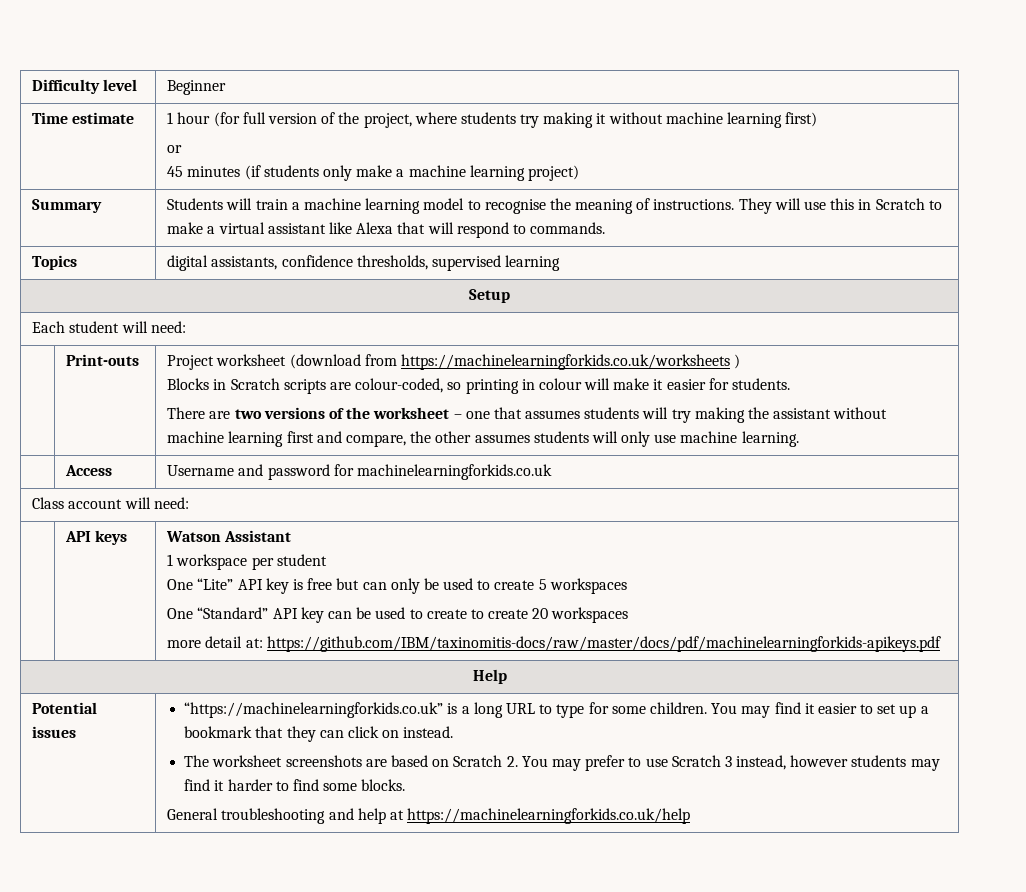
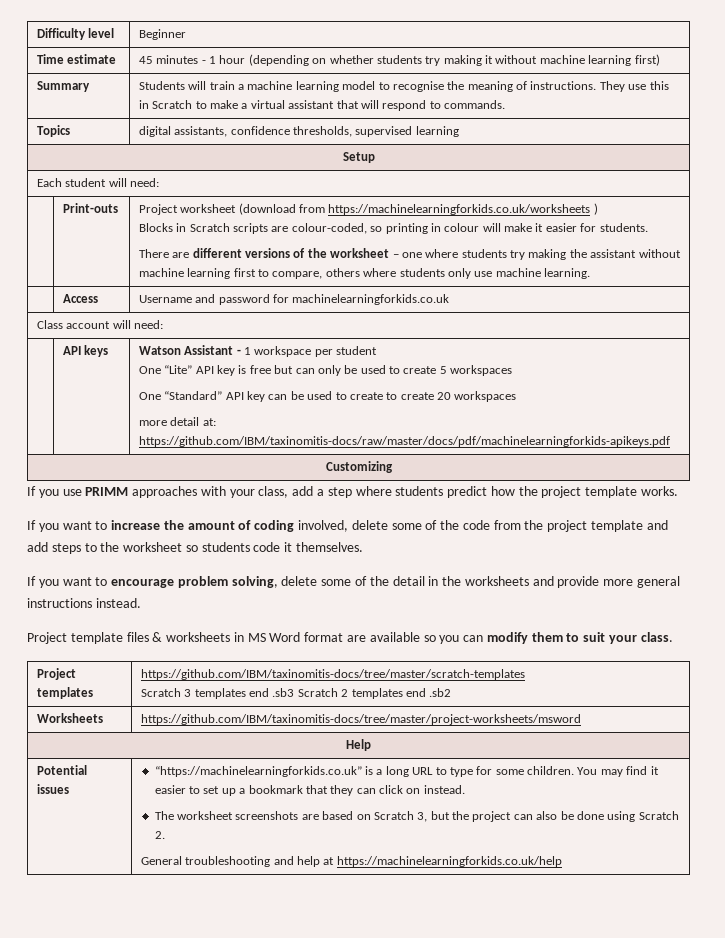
[167,112,457,128] 1 hour (for full version of the project, where -> [138,54,374,66] 45 minutes - 1 hour (depending on whether
[167,145,183,153] [167,165,579,181] // or // 45 minutes (if students only make a machine learning project) -> (660, 60) none
[774,198,801,210] will -> (625, 86) none
[328,222,394,234] like Alexa -> (335, 104) none
[234,409,262,419] two -> [192,248,242,258] different
[493,407,669,419] that assumes students will -> [425,249,507,258] where students
[316,431,618,447] and compare, the other assumes students will -> [258,268,445,279] to compare, others where students
(292, 536) // -> [236,349,241,355] -
(941, 644) none -> [325,461,393,473] [27,486,679,498] [27,520,668,532] [27,542,364,554] [27,576,681,588] [27,598,141,608] [27,632,673,644] [36,668,76,680] [36,687,93,699] [140,669,525,680] [140,688,452,699] [36,713,103,723] [140,714,581,725] // Customizing // If you use PRIMM approaches with your class, add a step where students predict how the project template works. // If you want to increase the amount of coding involved, delete some of the code from the project template and add steps to the worksheet so students code it themselves. // If you want to encourage problem solving, delete some of the detail in the worksheets and provide more general instructions instead. // Project template files & worksheets in MS Word format are available so you can modify them to suit your class. // Project templates | https://github.com/IBM/taxinomitis-docs/tree/master/scratch-templates // Scratch 3 templates end .sb3 Scratch 2 templates end .sb2 // Worksheets | https://github.com/IBM/taxinomitis-docs/tree/master/project-worksheets/msword
[506,755,940,771] [184,779,406,791] 2. You may prefer to use Scratch 3 instead, however students may find it harder to find some blocks. -> [417,811,679,822] [154,831,165,839] 3, but the project can also be done using Scratch 2.

